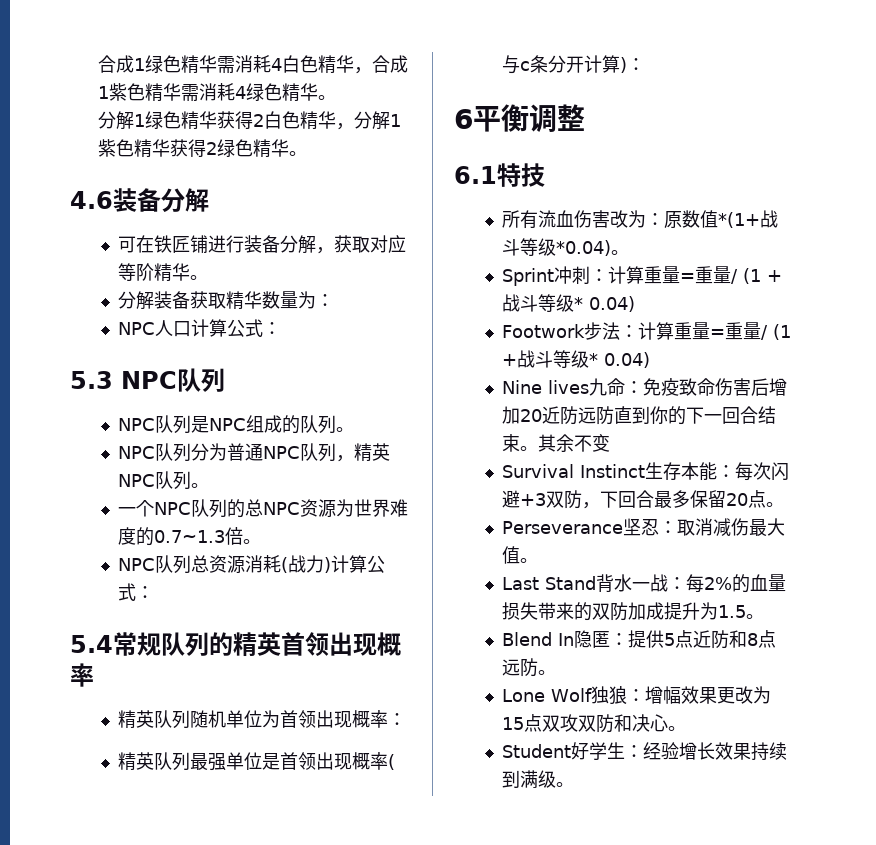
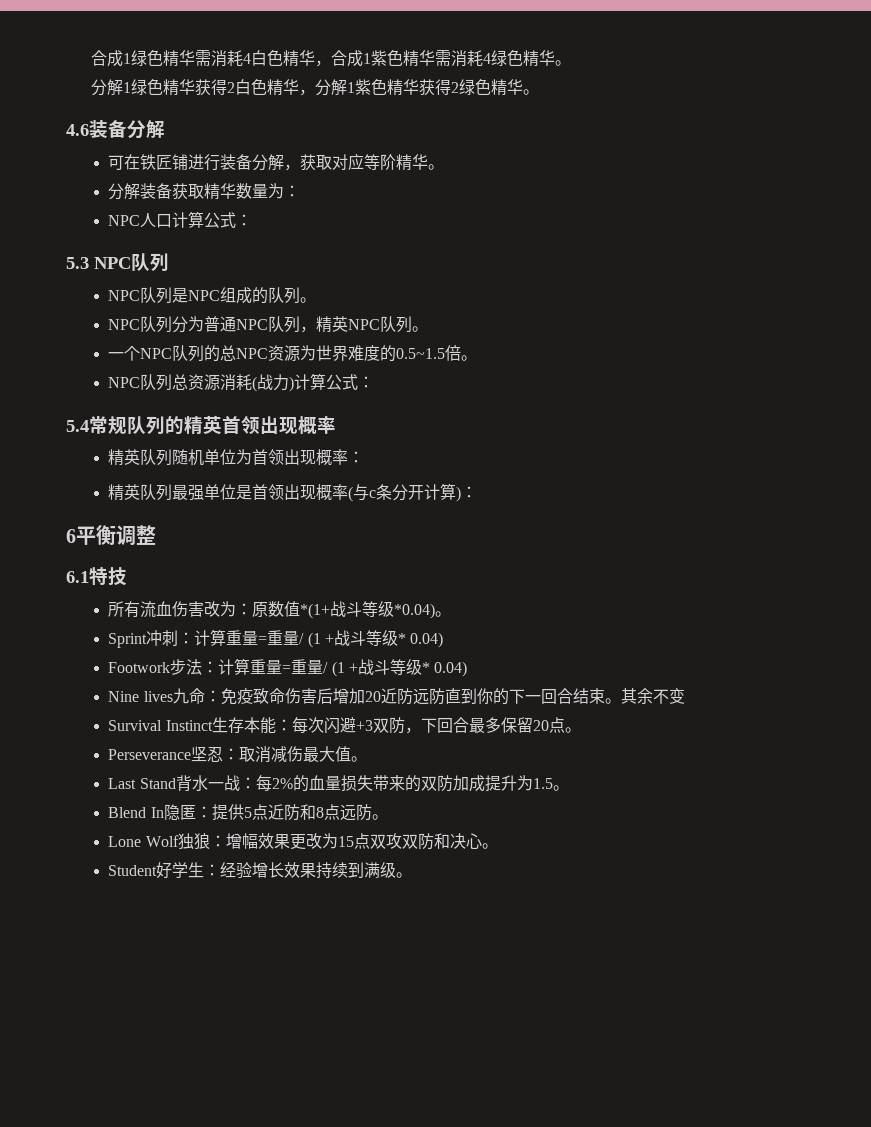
[154,530,226,543] 0.7~1.3 -> [396,348,446,359] 0.5~1.5

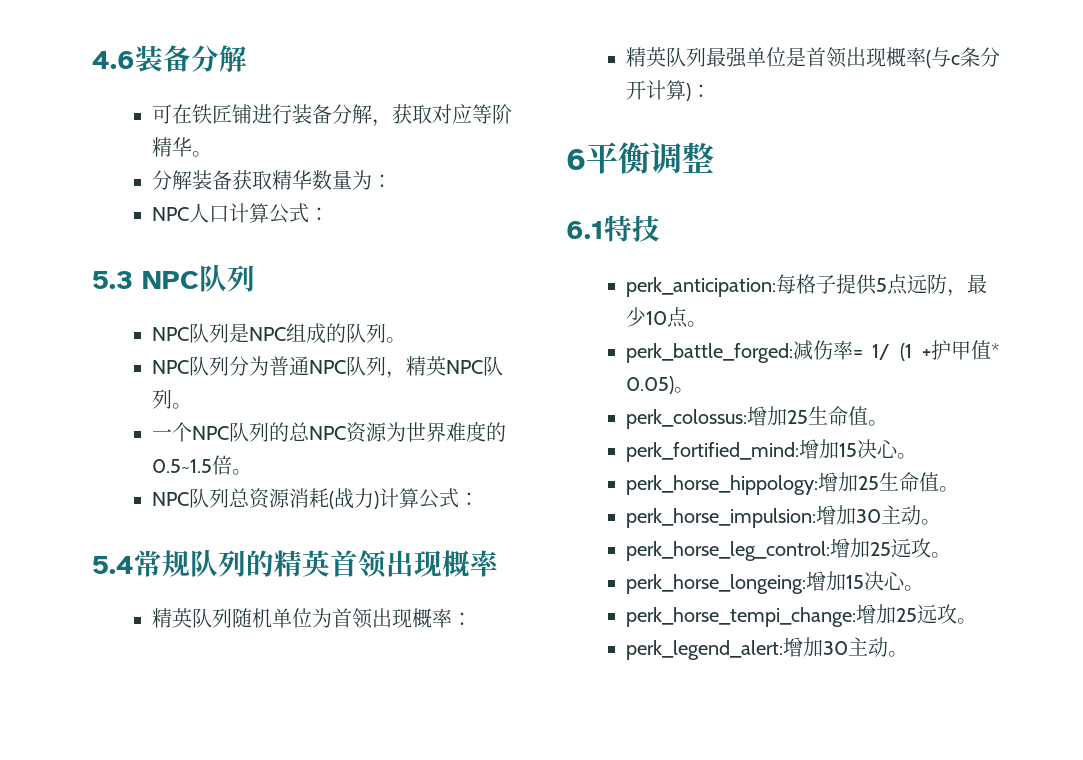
[90,50,571,67] [90,79,539,96] 合成1绿色精华需消耗4白色精华，合成1紫色精华需消耗4绿色精华。 // 分解1绿色精华获得2白色精华，分解1紫色精华获得2绿色精华。 // -> (92, 60) none
[108,601,452,619] [108,629,444,648] [108,658,468,677] [108,688,685,705] [108,717,581,734] [108,746,368,763] [108,775,569,792] [108,804,388,821] [108,833,498,850] [108,862,397,879] 所有流血伤害改为：原数值*(1+战斗等级*0.04)。 // Sprint冲刺：计算重量=重量/ (1 +战斗等级* 0.04) // Footwork步法：计算重量=重量/ (1 +战斗等级* 0.04) // Nine lives九命：免疫致命伤害后增加20近防远防直到你的下一回合结束。其余不变 // Survival Instinct生存本能：每次闪避+3双防，下回合最多保留20点。 // Perseverance坚忍：取消减伤最大值。 // Last Stand背水一战：每2%的血量损失带来的双防加成提升为1.5。 // Blend In隐匿：提供5点近防和8点远防。 // Lone Wolf独狼：增幅效果更改为15点双攻双防和决心。 // Student好学生：经验增长效果持续到满级 -> [625,274,987,297] [625,307,707,328] [625,340,1000,363] [625,376,694,394] [625,406,888,429] [625,439,917,462] [625,472,959,495] [625,505,941,528] [625,538,951,561] [625,571,924,594] [625,604,977,627] [625,637,888,660] perk_anticipation:每格子提供5点远防，最少10点。 // perk_battle_forged:减伤率= 1/ (1 +护甲值* 0.05)。 // perk_colossus:增加25生命值。 // perk_fortified_mind:增加15决心。 // perk_horse_hippology:增加25生命值。 // perk_horse_impulsion:增加30主动。 // perk_horse_leg_control:增加25远攻。 // perk_horse_longeing:增加15决心。 // perk_horse_tempi_change:增加25远攻。 // perk_legend_alert:增加30主动

